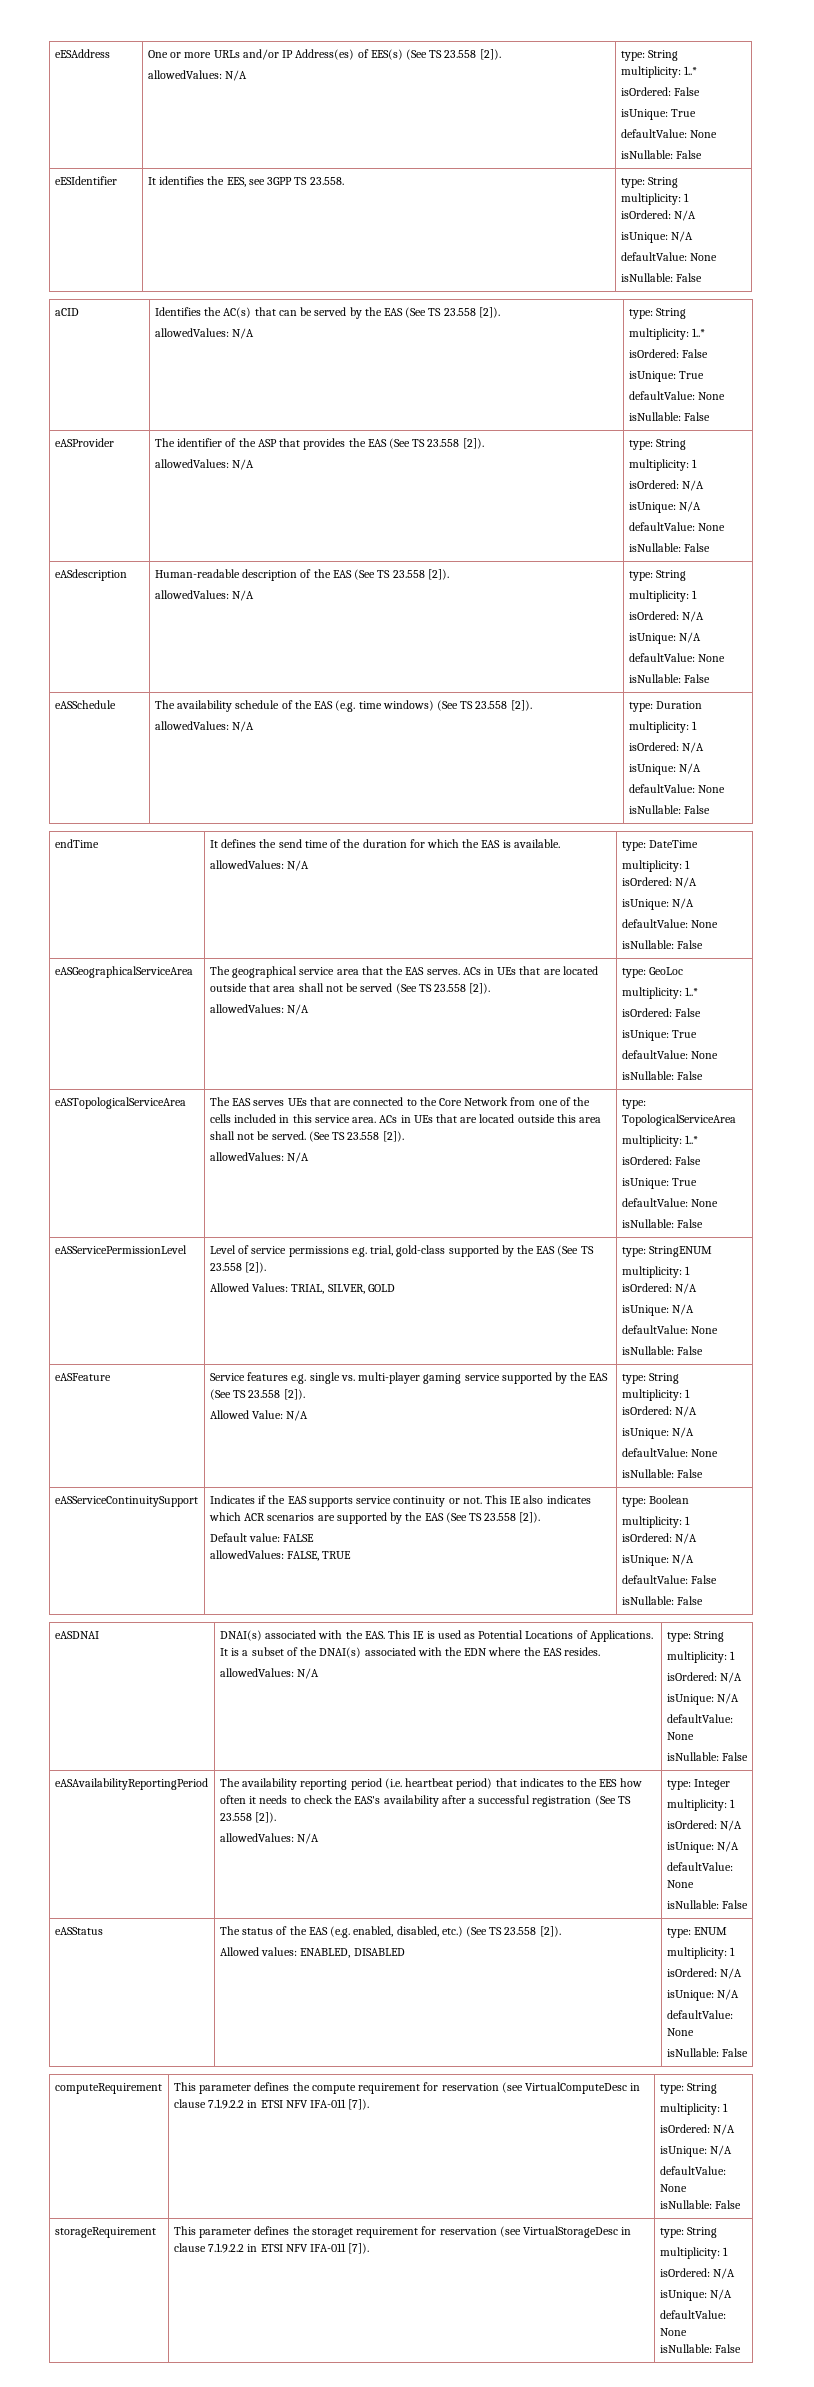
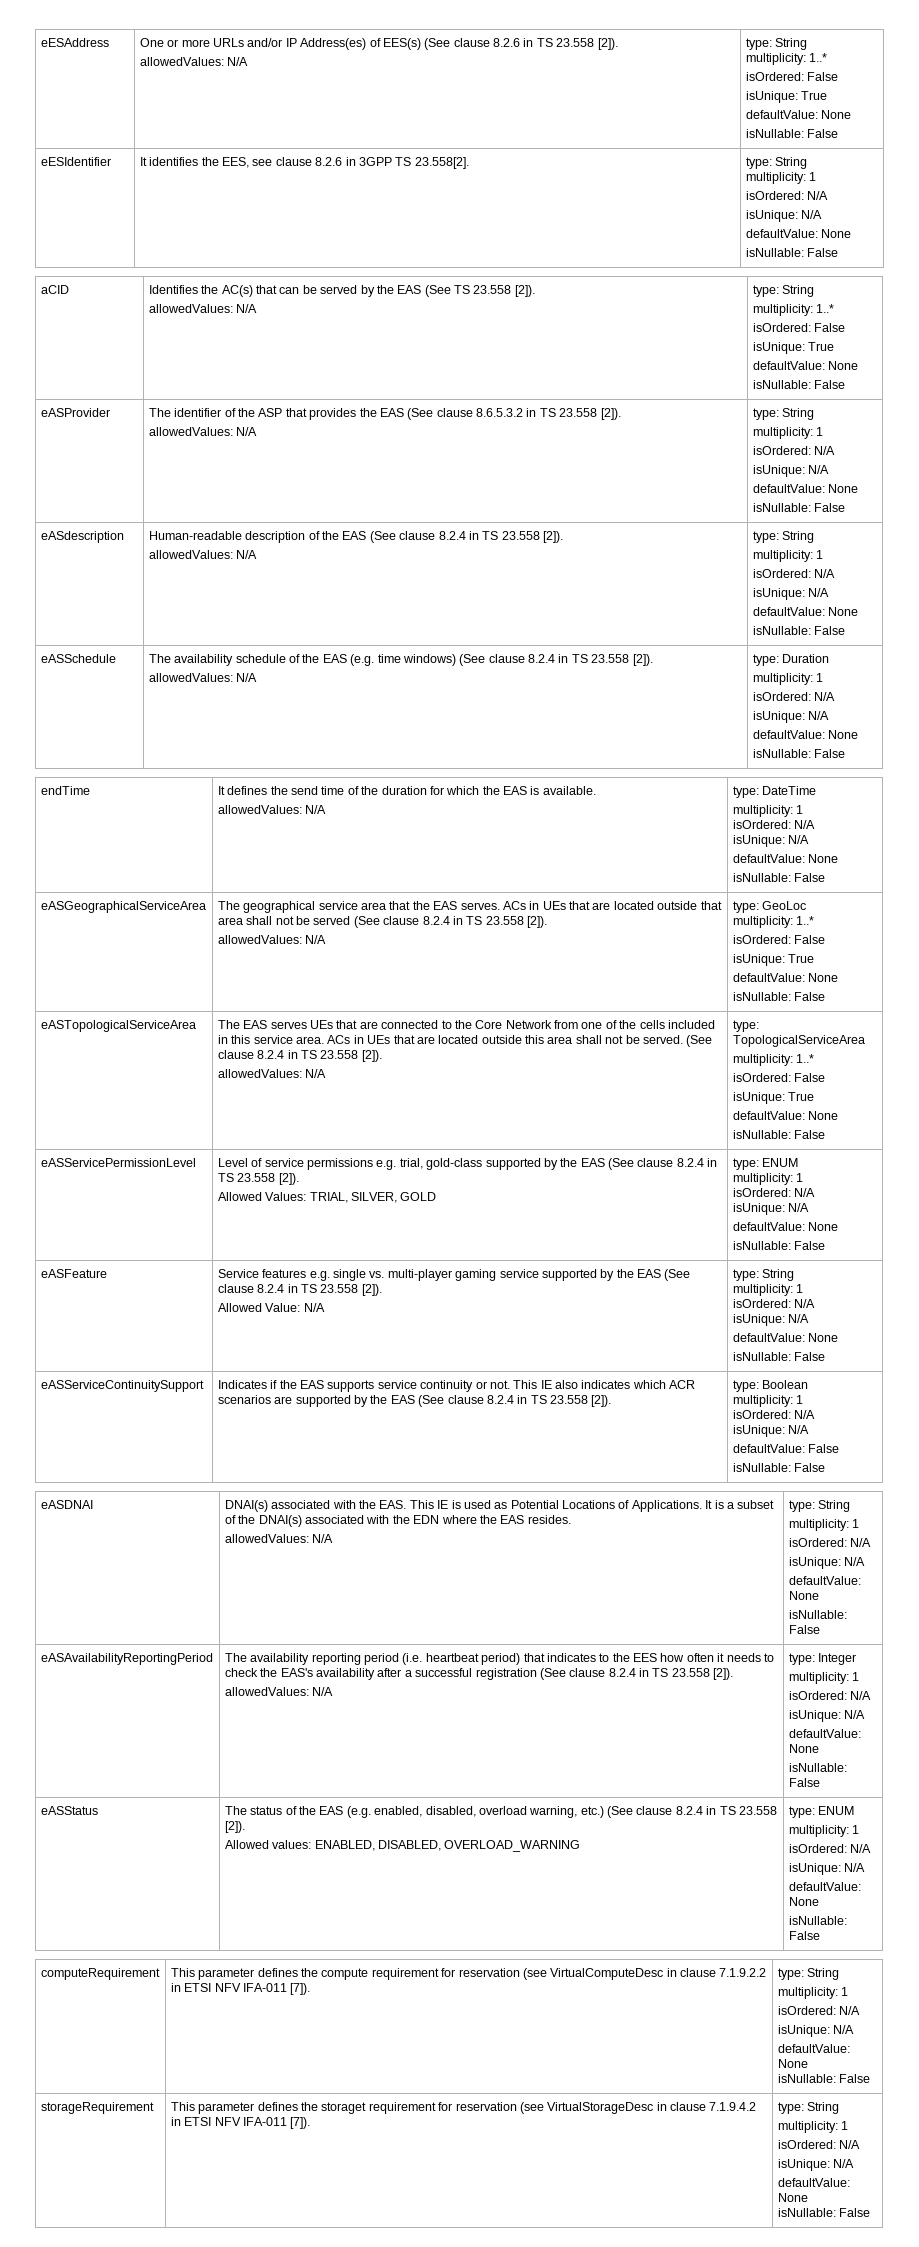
(427, 54) none -> [453,38,534,47] clause 8.2.6 in
(265, 182) none -> [275,157,356,166] clause 8.2.6 in
[309,177,344,185] 23.558. -> [414,157,469,169] 23.558[2].
(410, 443) none -> [436,408,537,417] clause 8.6.5.3.2 in
(376, 574) none -> [399,531,479,540] clause 8.2.4 in
(458, 705) none -> [488,654,569,663] clause 8.2.4 in
(417, 988) none -> [383,916,463,925] clause 8.2.4 in
(330, 1136) none -> [217,1050,298,1059] clause 8.2.4 in
(579, 1250) none -> [637,1158,718,1167] clause 8.2.4 in
[649,1246,713,1257] StringENUM -> [762,1158,799,1167] ENUM
(231, 1394) none -> [217,1284,298,1293] clause 8.2.4 in
[468,1512,541,1523] [209,1533,315,1542] [209,1550,352,1561] TS 23.558 [2]). // Default value: FALSE // allowedValues: FALSE, TRUE -> [447,1395,612,1407] clause 8.2.4 in TS 23.558 [2]).
(616, 1800) none -> [569,1668,650,1677] clause 8.2.4 in
[441,1926,487,1937] etc.) (See -> [478,1806,717,1818] overload warning, etc.) (See clause 8.2.4 in
[353,1948,405,1956] DISABLED -> [378,1840,581,1852] DISABLED, OVERLOAD_WARNING
[208,2243,245,2253] 7.1.9.2.2 -> [709,2102,757,2111] 7.1.9.4.2

